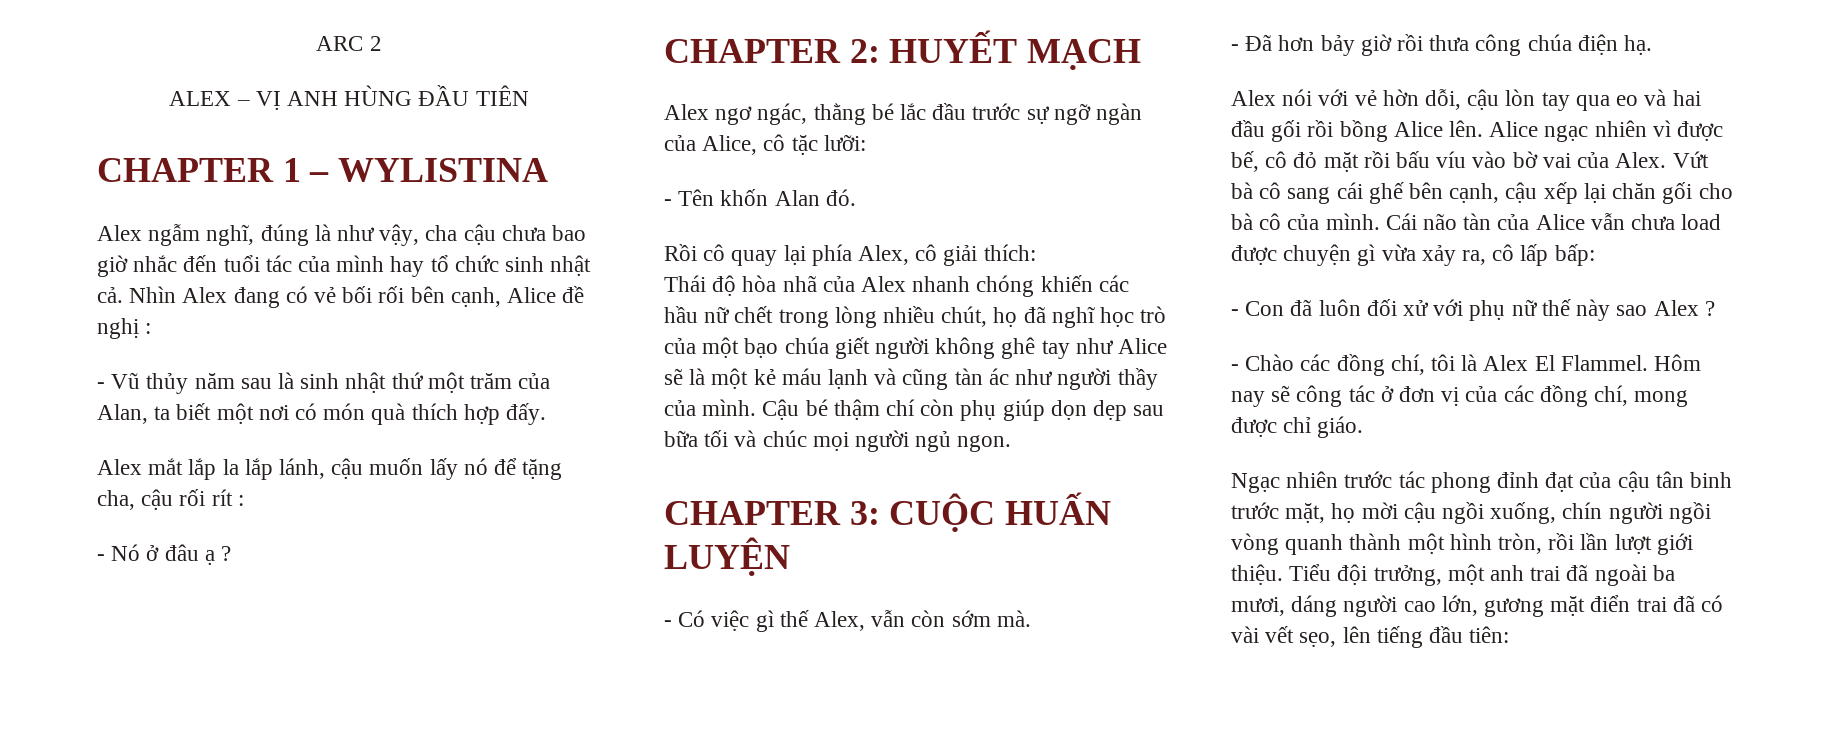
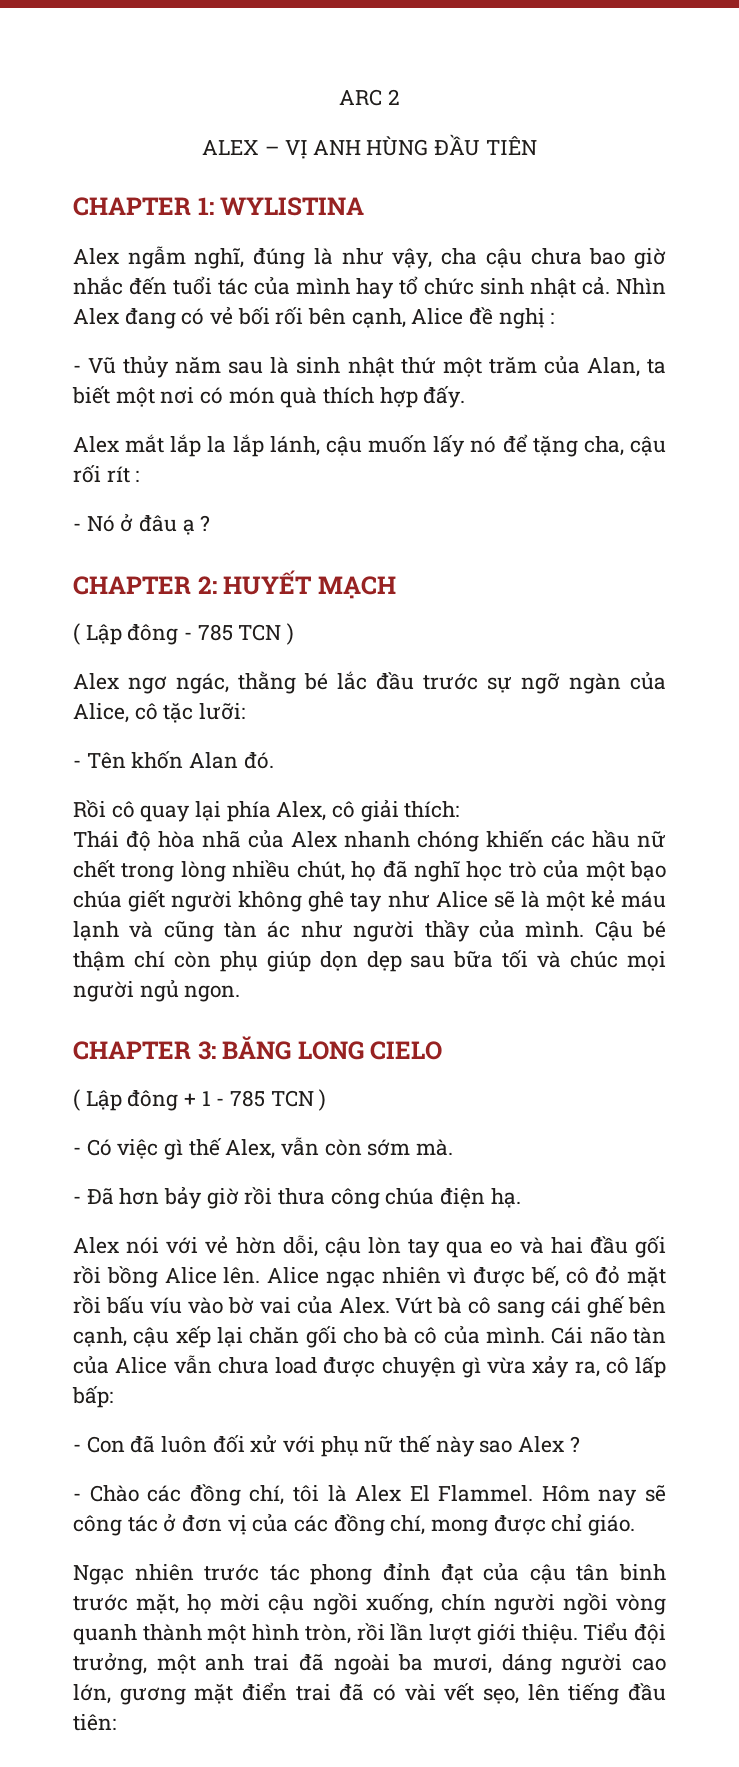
[282,158,330,182] 1 – -> [197,197,214,215] 1:
(1142, 54) none -> [73,623,295,645] // ( Lập đông - 785 TCN )
[889,492,1112,532] [664,537,790,576] CUỘC HUẤN LUYỆN -> [222,1036,443,1060] [73,1089,327,1111] BĂNG LONG CIELO // ( Lập đông + 1 - 785 TCN )

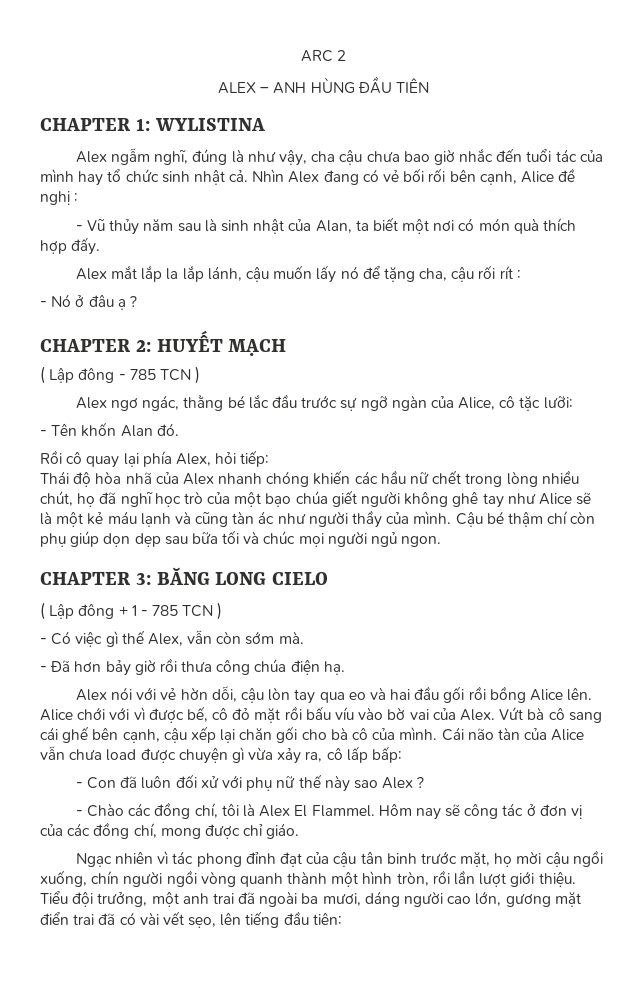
[284,140,307,159] VỊ -> (270, 90) none
[400,357,537,377] thứ một trăm -> (285, 226) none
[332,799,460,822] cô giải thích: -> [215,450,270,467] hỏi tiếp:
[325,1267,441,1288] ngạc nhiên -> [77,707,130,720] chới với
[204,1564,260,1581] trước -> [157,851,169,864] vì

